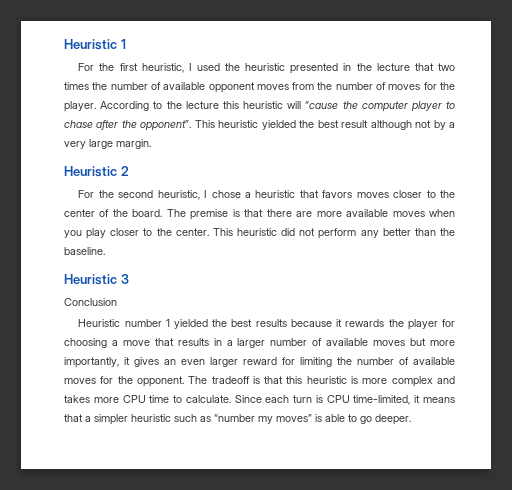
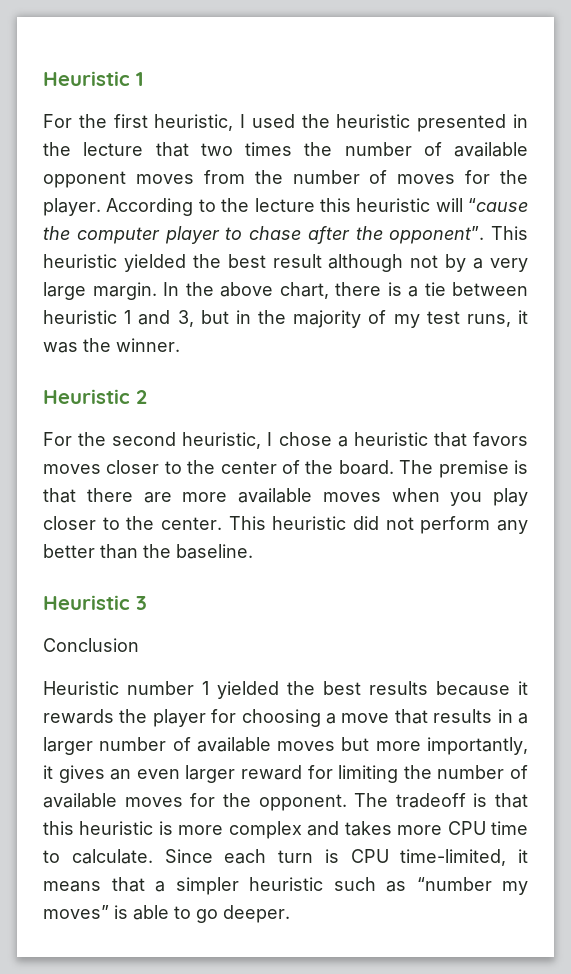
(151, 144) none -> [163,282,528,299] [43,310,528,328] [43,338,180,353] In the above chart, there is a tie between heuristic 1 and 3, but in the majority of my test runs, it was the winner.

